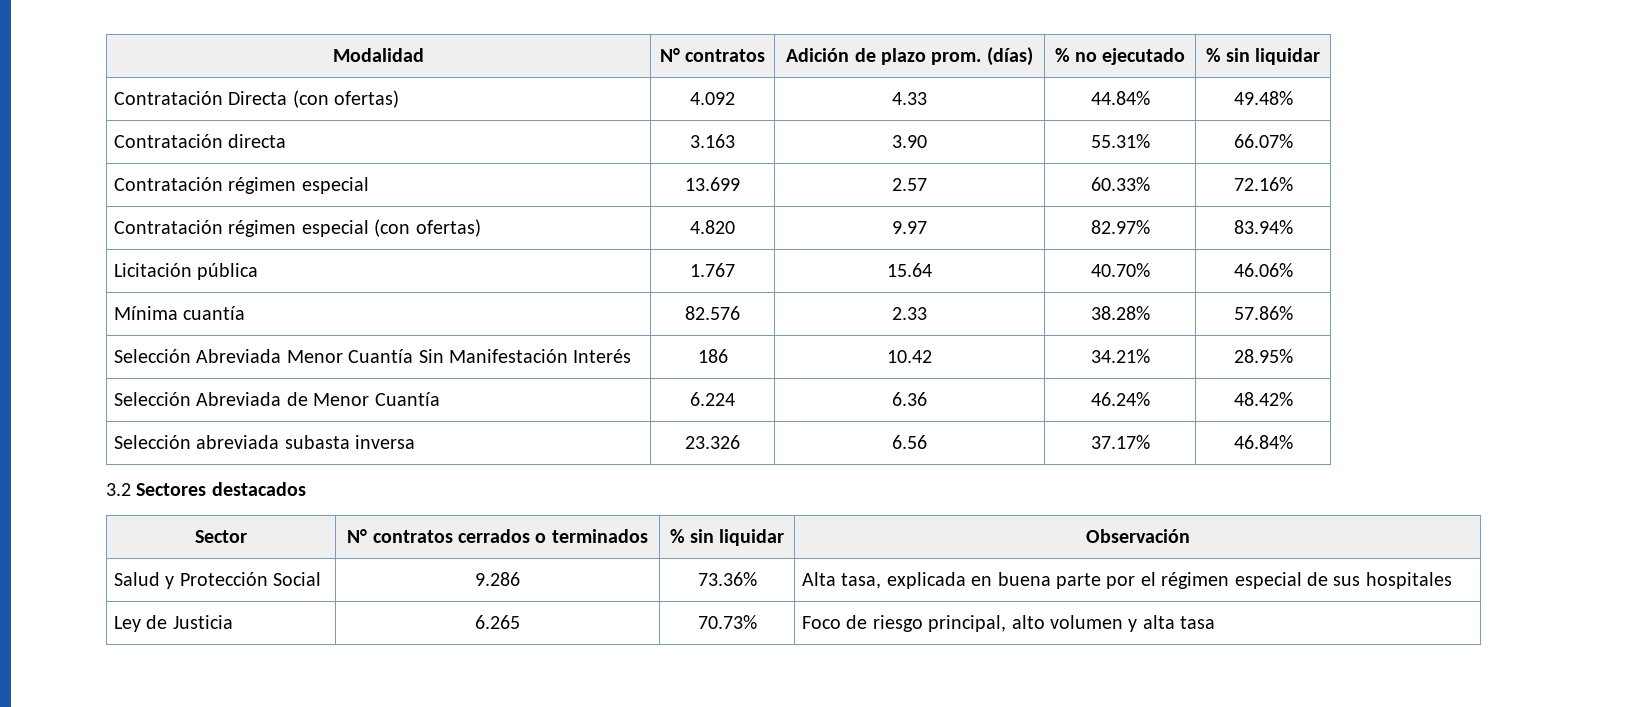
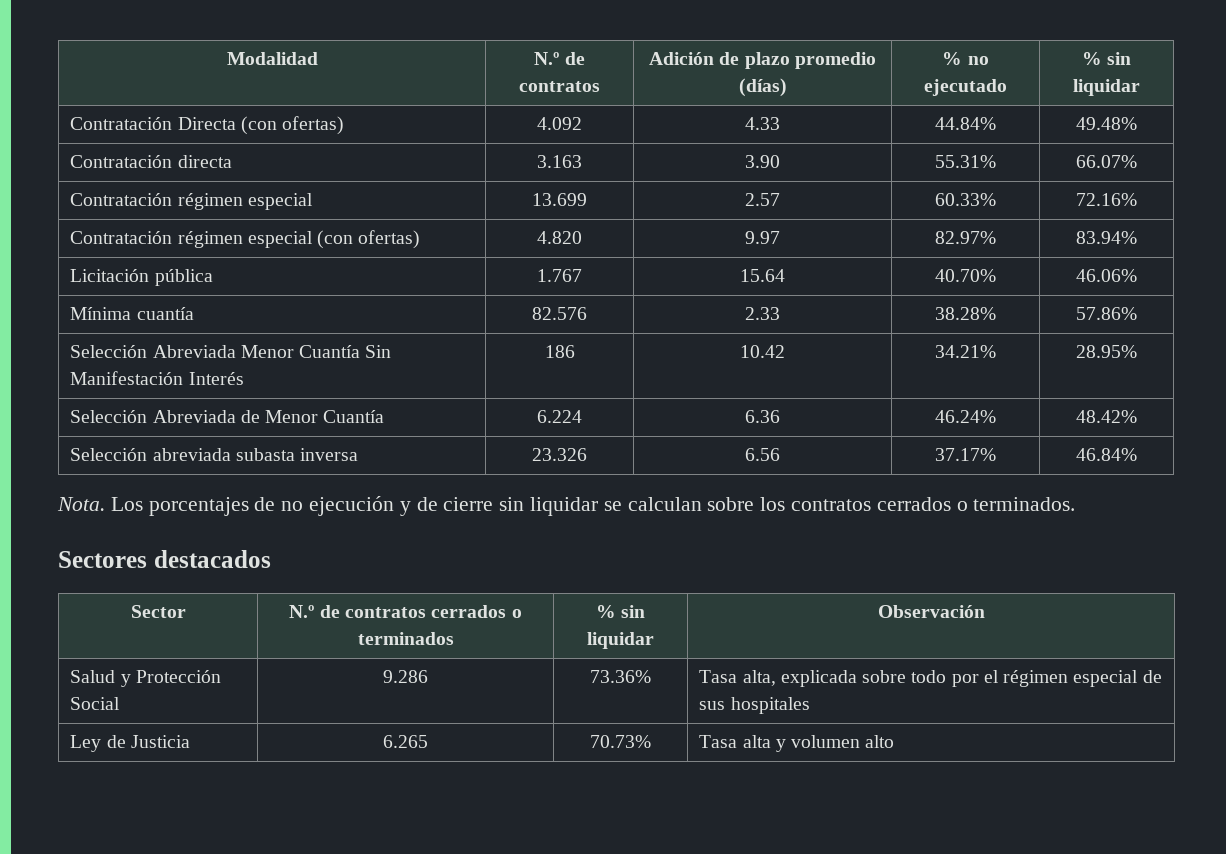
[659,48,680,62] N° -> [534,52,585,65] N.º de
[931,52,982,65] prom. -> [794,52,876,69] promedio
[106,483,131,496] 3.2 -> [57,496,1076,516] Nota. Los porcentajes de no ejecución y de cierre sin liquidar se calculan sobre los contratos cerrados o terminados. //
[347,529,368,543] N° -> [289,605,340,618] N.º de
[802,572,1102,589] Alta tasa, explicada en buena parte -> [699,670,947,687] Tasa alta, explicada sobre todo
[802,615,1216,632] Foco de riesgo principal, alto volumen y alta tasa -> [699,735,895,752] Tasa alta y volumen alto

